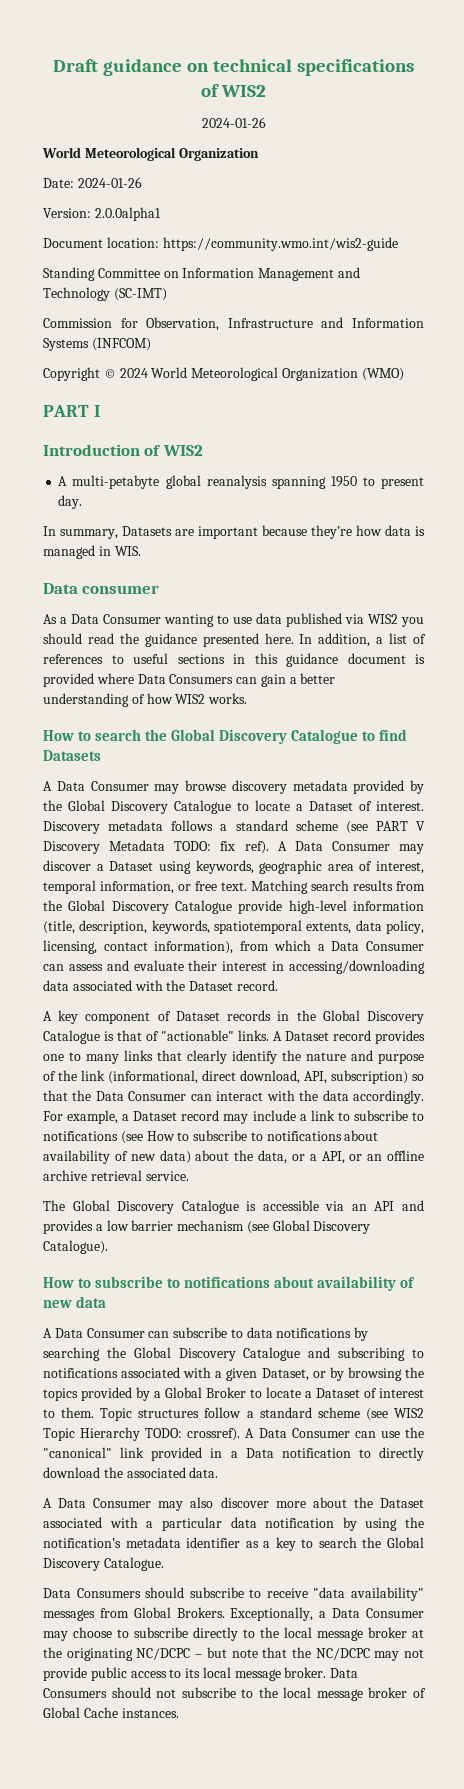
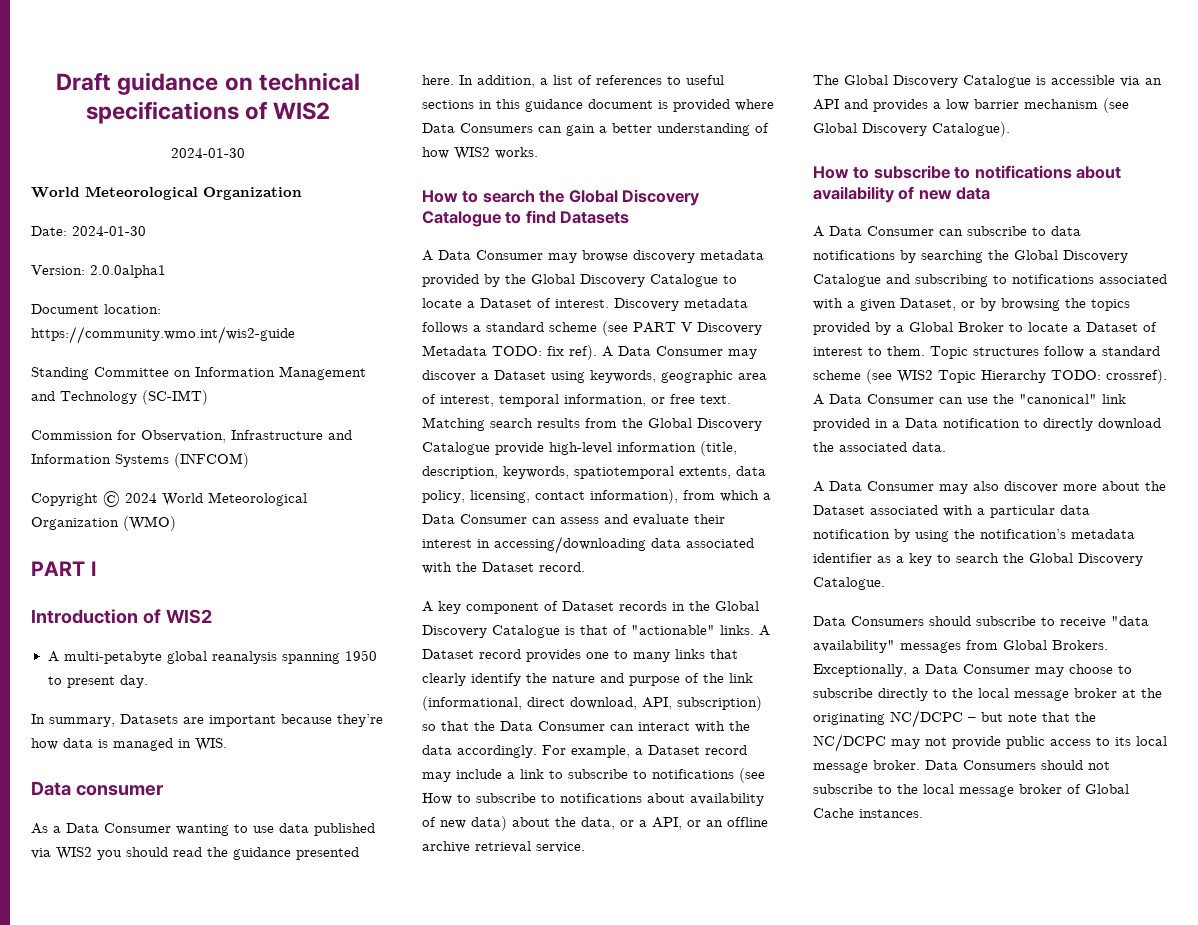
[201,117,266,128] 2024-01-26 -> [171,148,245,158] 2024-01-30
[77,177,142,188] 2024-01-26 -> [72,226,146,236] 2024-01-30

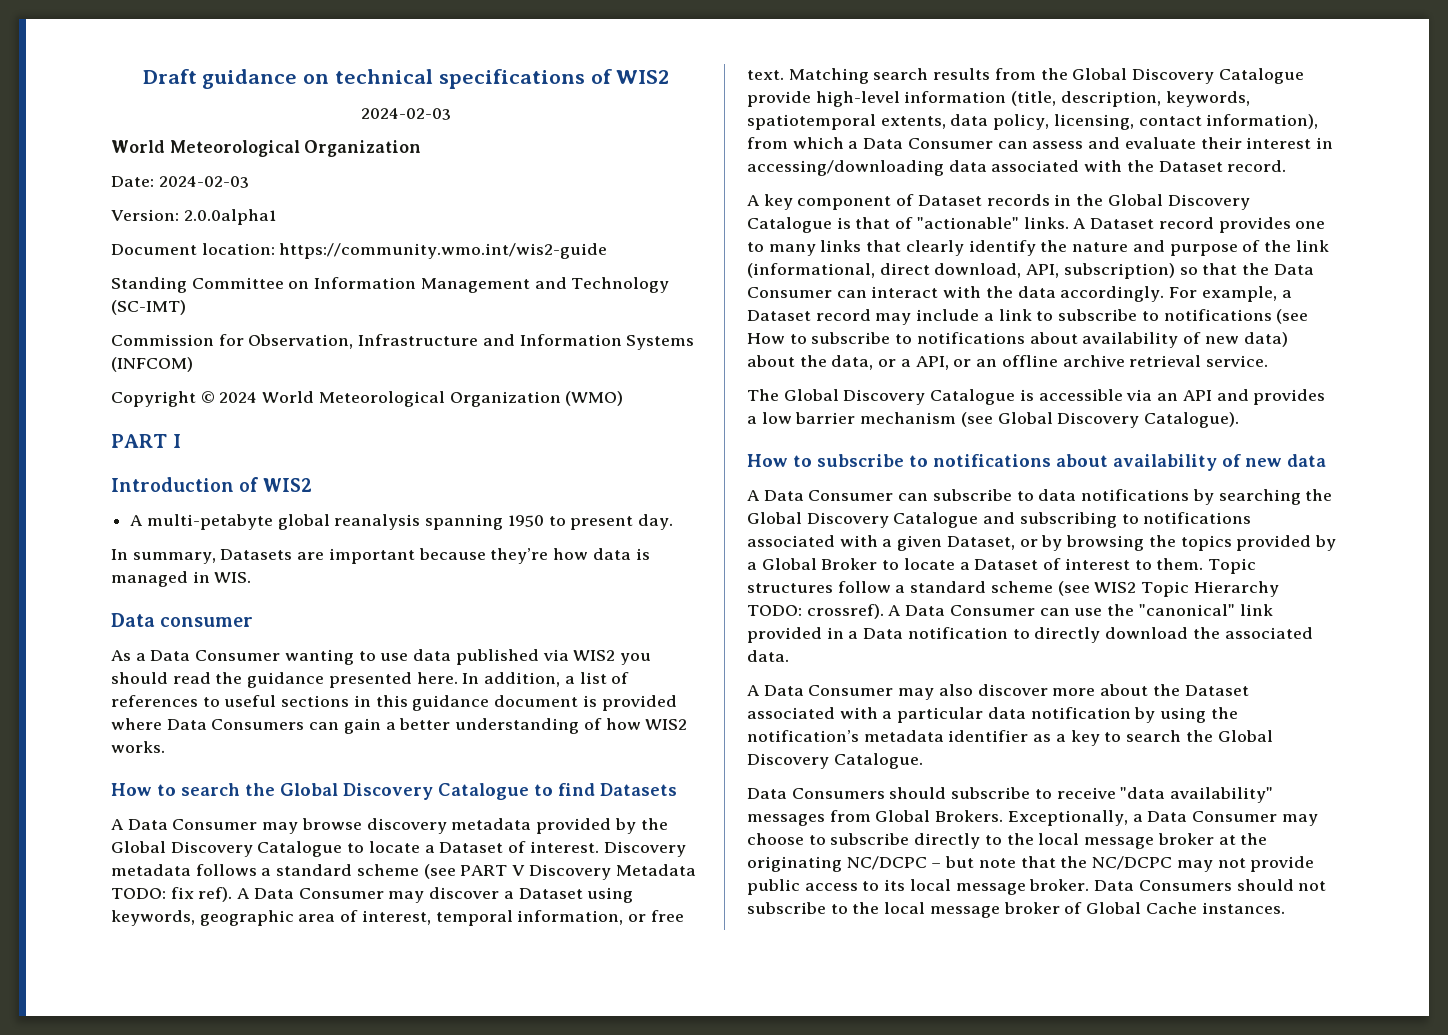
[171,148,245,158] 2024-01-30 -> [361,108,451,120] 2024-02-03
[72,226,146,236] 2024-01-30 -> [158,176,249,188] 2024-02-03

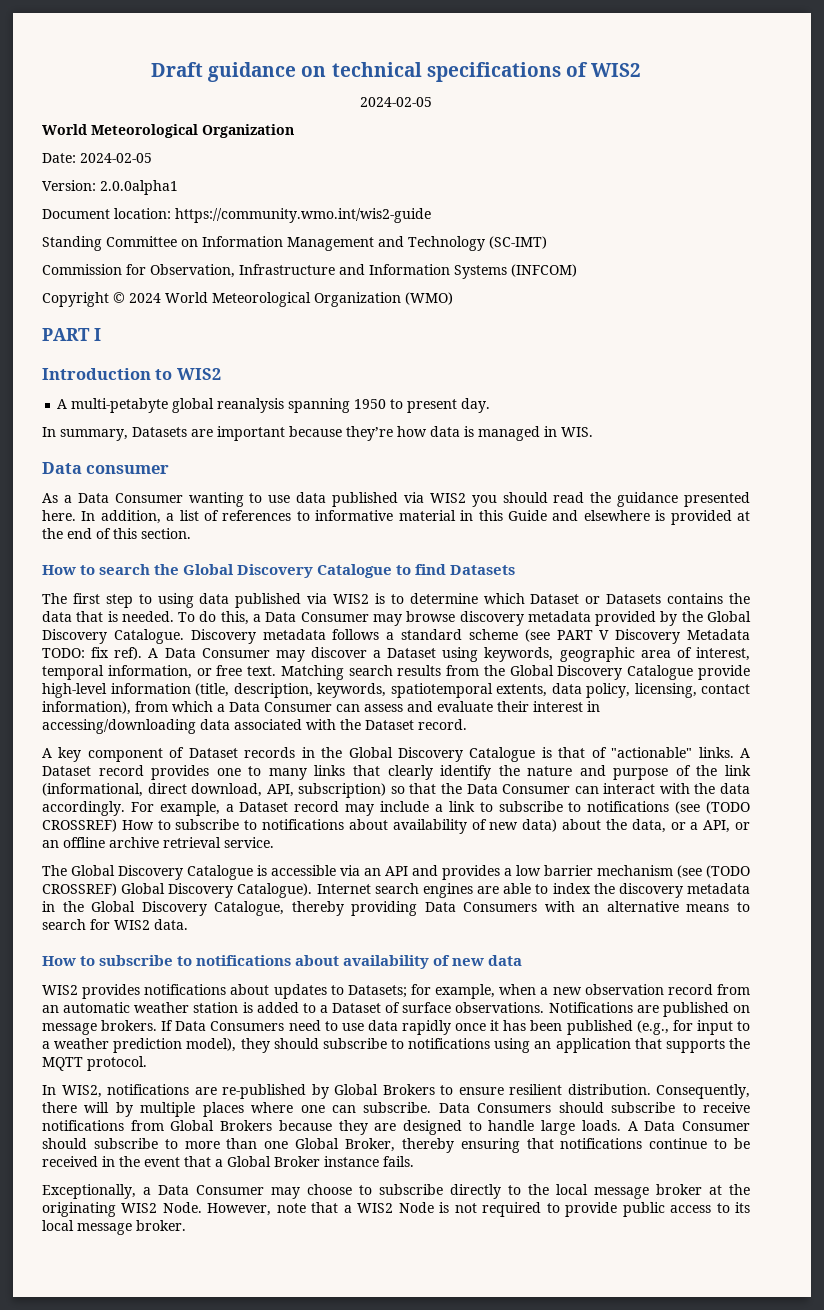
[361,108,451,120] 2024-02-03 -> [360,97,432,107] 2024-02-05
[158,176,249,188] 2024-02-03 -> [80,153,152,163] 2024-02-05
[239,477,259,492] of -> [155,369,173,380] to
[224,695,677,711] [111,718,688,734] [111,741,165,753] useful sections in this guidance document is provided where Data Consumers can gain a better understanding of how WIS2 works. -> [315,510,750,525] [42,528,191,539] informative material in this Guide and elsewhere is provided at the end of this section.
[111,819,124,830] A -> [42,593,750,608] [42,611,262,625] The first step to using data published via WIS2 is to determine which Dataset or Datasets contains the data that is needed. To do this, a
[257,841,599,857] Catalogue to locate a Dataset of interest. -> [113,629,184,644] Catalogue.
(1309, 316) none -> [706,801,751,814] [42,819,117,832] (TODO CROSSREF)
(993, 419) none -> [706,865,750,878] [42,883,117,896] (TODO CROSSREF)
(1240, 420) none -> [316,883,750,898] [42,901,751,916] [42,919,188,930] Internet search engines are able to index the discovery metadata in the Global Discovery Catalogue, thereby providing Data Consumers with an alternative means to search for WIS2 data.
[747,489,1333,505] [747,512,1252,528] [747,535,1336,551] [747,558,1256,574] [747,581,1279,597] [747,604,1273,619] [747,627,1313,643] [747,650,789,662] [747,684,1249,700] [747,707,1238,723] [747,730,1273,746] [747,753,923,769] A Data Consumer can subscribe to data notifications by searching the Global Discovery Catalogue and subscribing to notifications associated with a given Dataset, or by browsing the topics provided by a Global Broker to locate a Dataset of interest to them. Topic structures follow a standard scheme (see WIS2 Topic Hierarchy TODO: crossref). A Data Consumer can use the "canonical" link provided in a Data notification to directly download the associated data. // A Data Consumer may also discover more about the Dataset associated with a particular data notification by using the notification’s metadata identifier as a key to search the Global Discovery Catalogue. // -> [42,984,750,999] [42,1002,750,1017] [42,1020,750,1035] [42,1038,750,1053] [42,1056,147,1071] [42,1084,750,1099] [42,1102,432,1117] WIS2 provides notifications about updates to Datasets; for example, when a new observation record from an automatic weather station is added to a Dataset of surface observations. Notifications are published on message brokers. If Data Consumers need to use data rapidly once it has been published (e.g., for input to a weather prediction model), they should subscribe to notifications using an application that supports the MQTT protocol. // In WIS2, notifications are re-published by Global Brokers to ensure resilient distribution. Consequently, there will by multiple places where one can subscribe.
[1120,787,1274,803] [747,810,1004,826] "data availability" messages from Global Brokers. -> [42,1120,750,1135] [42,1138,750,1153] [42,1156,414,1167] notifications from Global Brokers because they are designed to handle large loads. A Data Consumer should subscribe to more than one Global Broker, thereby ensuring that notifications continue to be received in the event that a Global Broker instance fails. //
[846,856,1246,872] NC/DCPC – but note that the NC/DCPC may not -> [121,1202,560,1217] WIS2 Node. However, note that a WIS2 Node is not required to
[1094,879,1327,891] [747,902,1285,918] Data Consumers should not subscribe to the local message broker of Global Cache instances. -> (186, 1225) none

